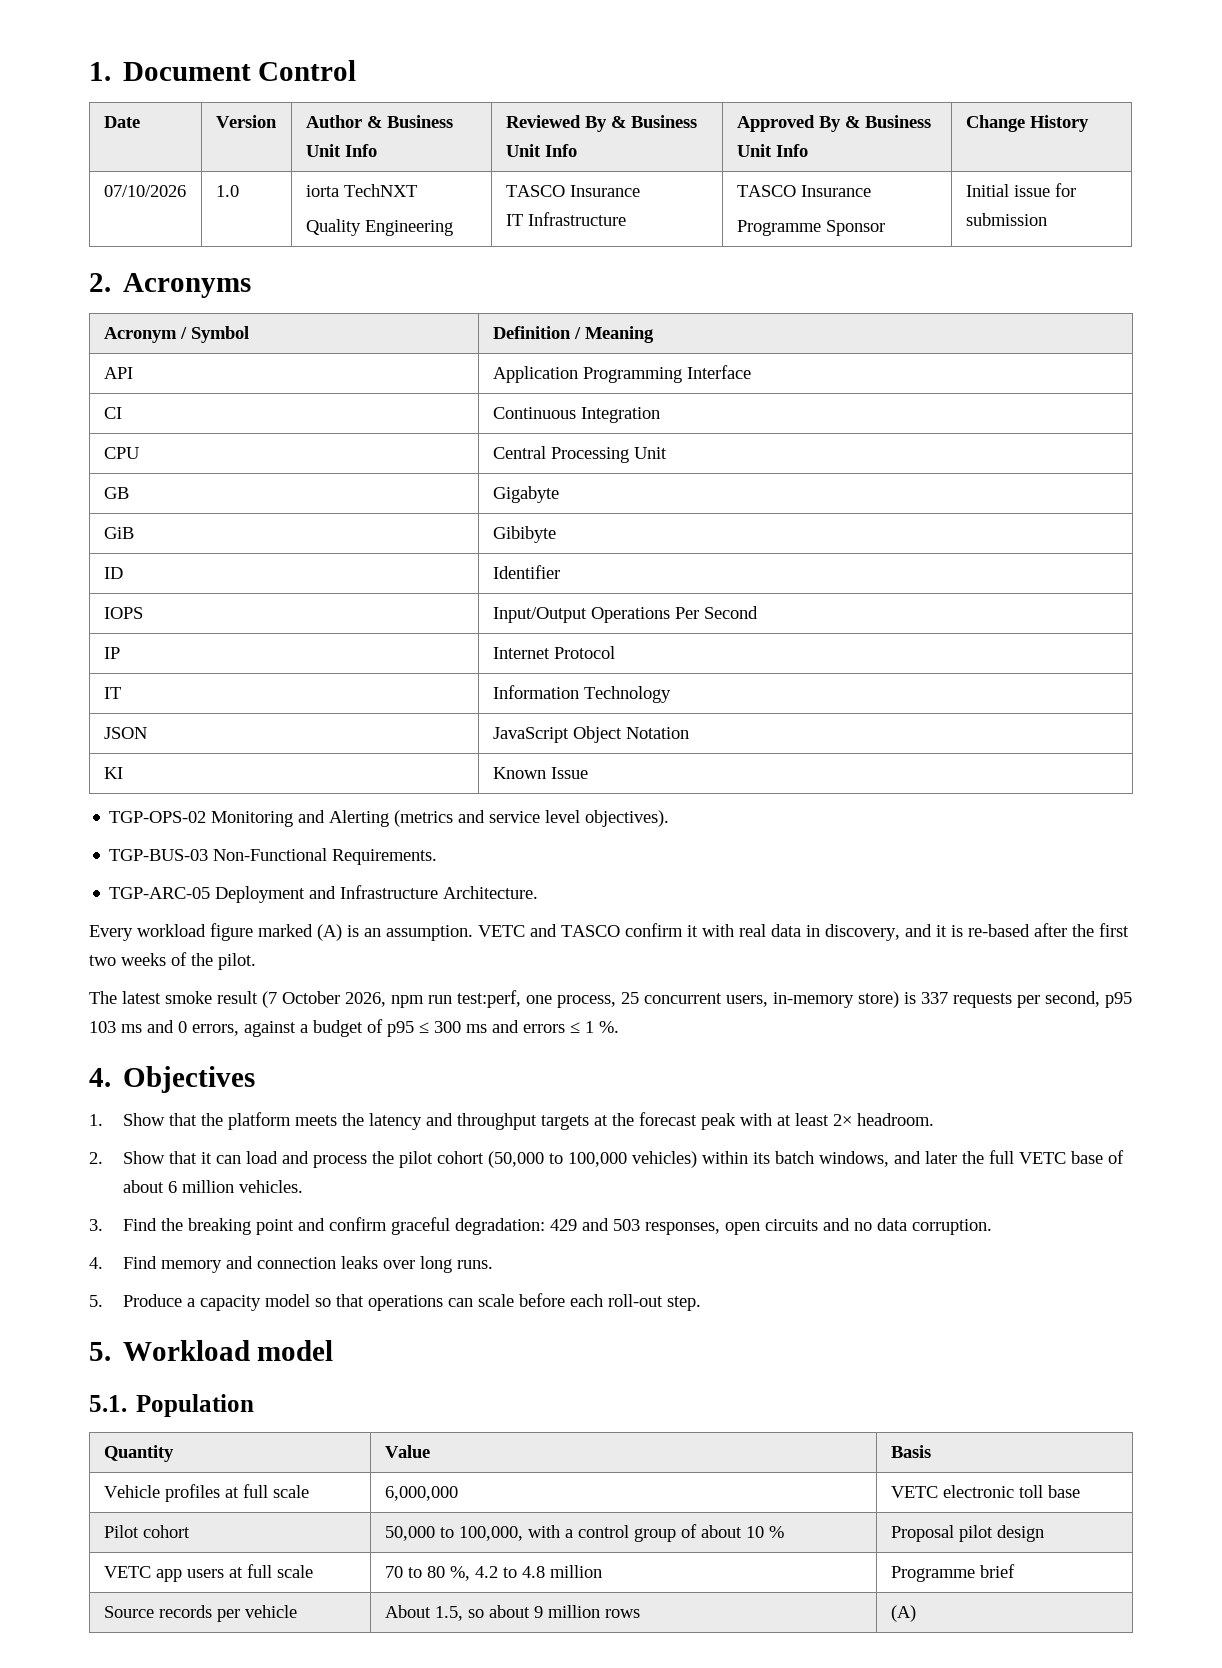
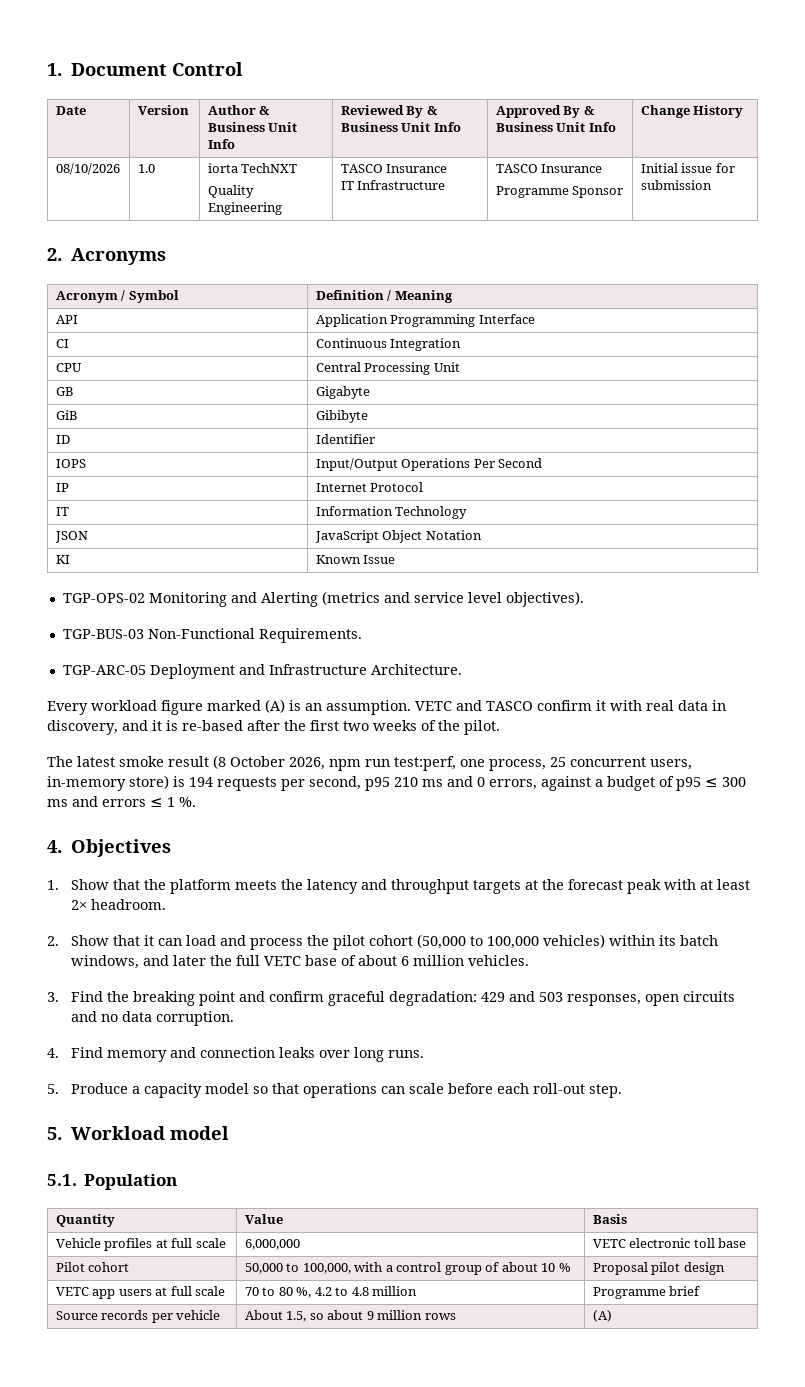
[103,185,186,197] 07/10/2026 -> [55,163,120,175] 08/10/2026
[262,991,277,1008] (7 -> [213,755,226,769] (8
[921,992,948,1004] 337 -> [189,777,213,787] 194
[89,1021,116,1033] 103 -> [394,777,418,787] 210

